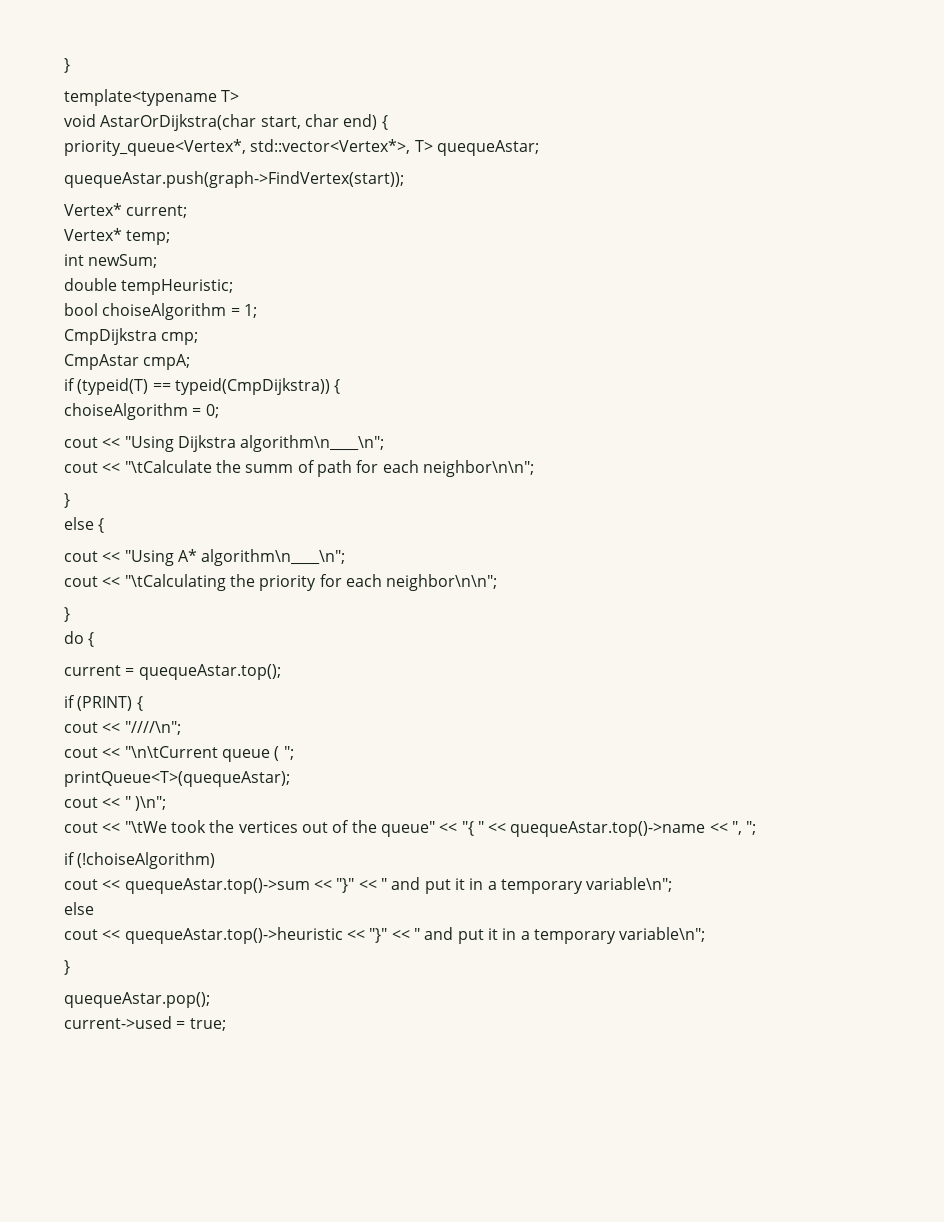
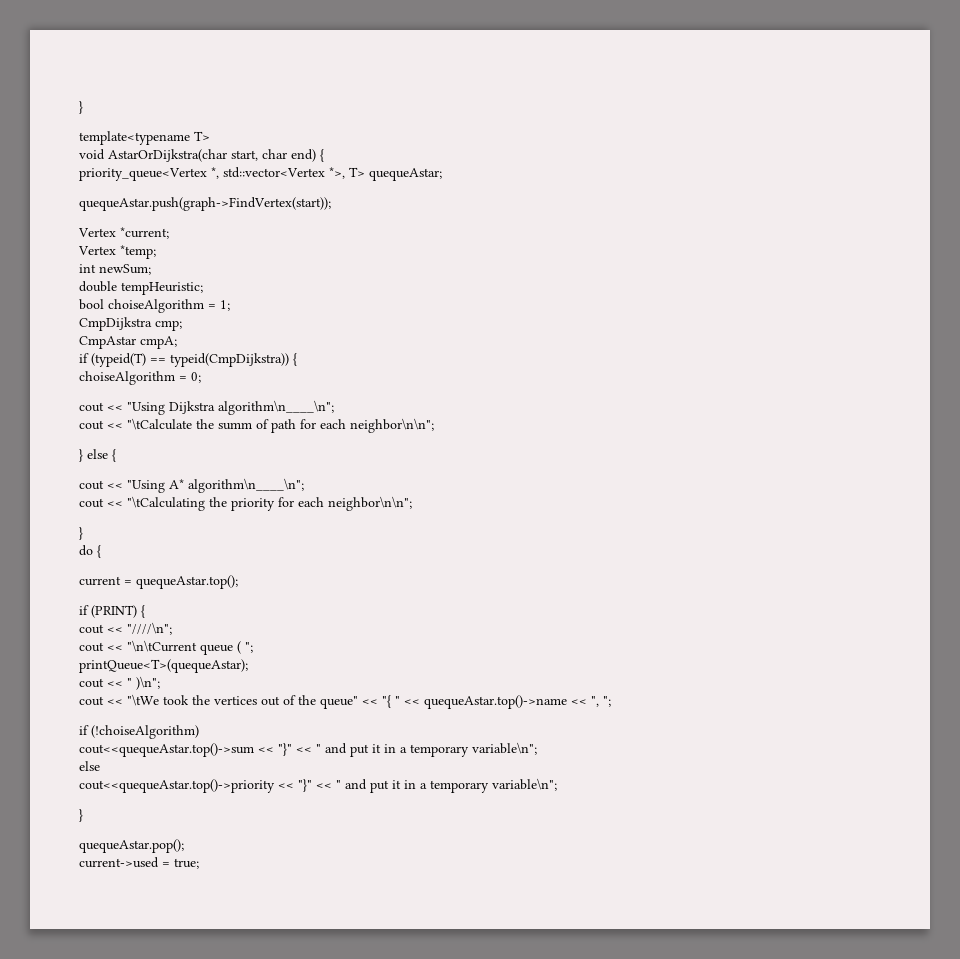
[64,139,411,156] priority_queue<Vertex*, std::vector<Vertex*>, -> [79,167,345,181] priority_queue<Vertex *, std::vector<Vertex *>,
[64,203,188,218] [64,228,171,245] Vertex* current; // Vertex* temp; -> [78,227,169,239] [78,245,156,259] Vertex *current; // Vertex *temp;
(70, 500) // -> (83, 455) none
[64,878,310,894] cout << quequeAstar.top()->sum -> [79,743,254,757] cout<<quequeAstar.top()->sum
[64,927,343,944] cout << quequeAstar.top()->heuristic -> [79,779,275,793] cout<<quequeAstar.top()->priority

